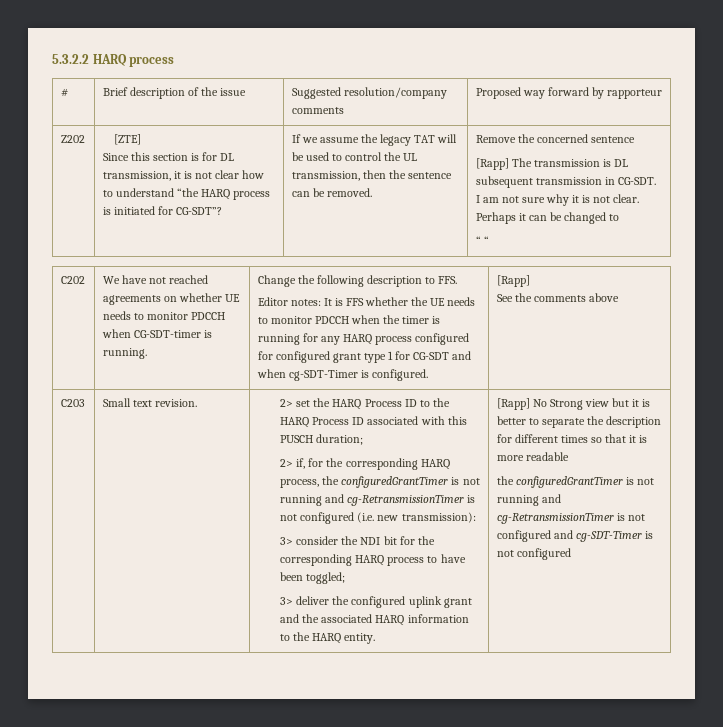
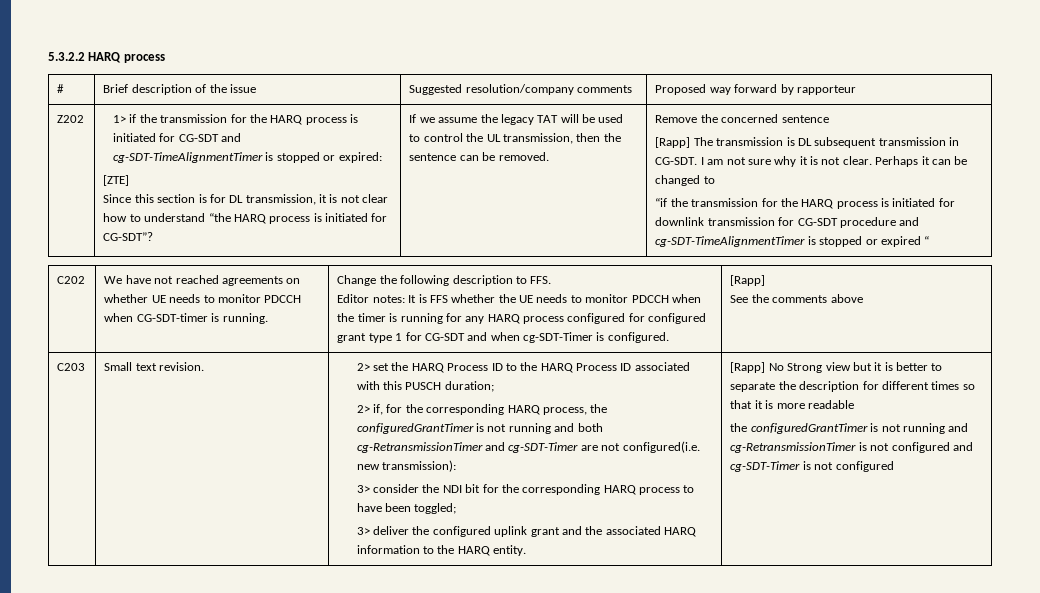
(85, 139) none -> [113,114,359,125] [113,133,242,142] [113,152,382,163] 1> if the transmission for the HARQ process is initiated for CG-SDT and cg-SDT-TimeAlignmentTimer is stopped or expired: //
[475,236,481,245] “ -> [655,198,955,209] [655,217,920,228] [655,236,921,247] “if the transmission for the HARQ process is initiated for downlink transmission for CG-SDT procedure and cg-SDT-TimeAlignmentTimer is stopped or expired
[347,495,476,506] [280,512,375,524] cg-RetransmissionTimer is not configured (i.e. -> [577,423,603,432] [356,441,700,453] both cg-RetransmissionTimer and cg-SDT-Timer are not configured(i.e.

